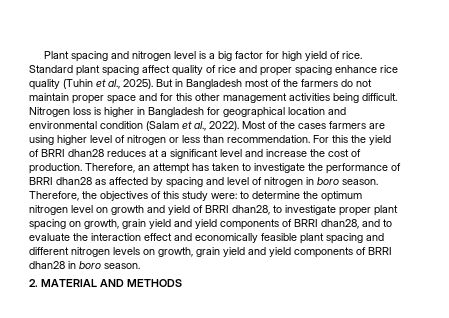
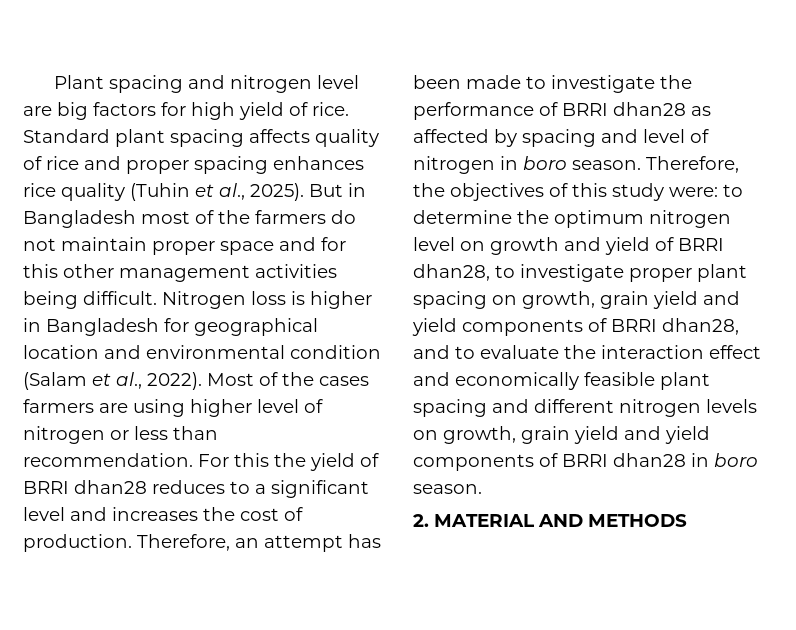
[198,51,263,61] is a big factor -> [23,102,156,120] are big factors
[142,65,170,73] affect -> [249,129,310,143] affects
[335,65,377,73] enhance -> [273,156,364,170] enhances
[149,149,159,157] at -> [230,481,250,494] to
[266,149,307,157] increase -> [112,507,198,521] increases
[212,163,239,171] taken -> [413,75,521,89] been made

